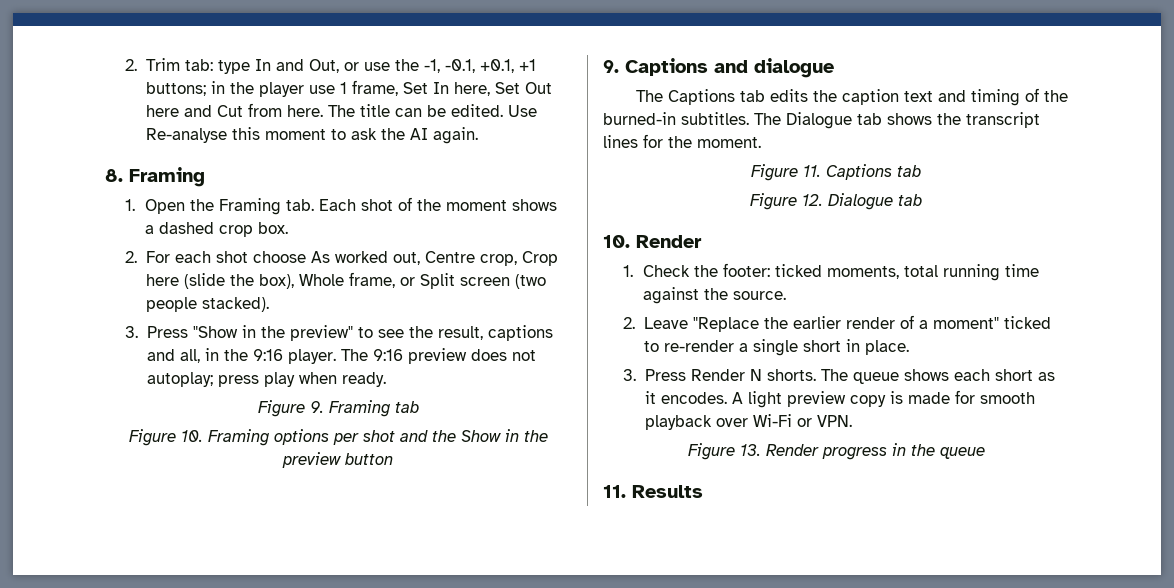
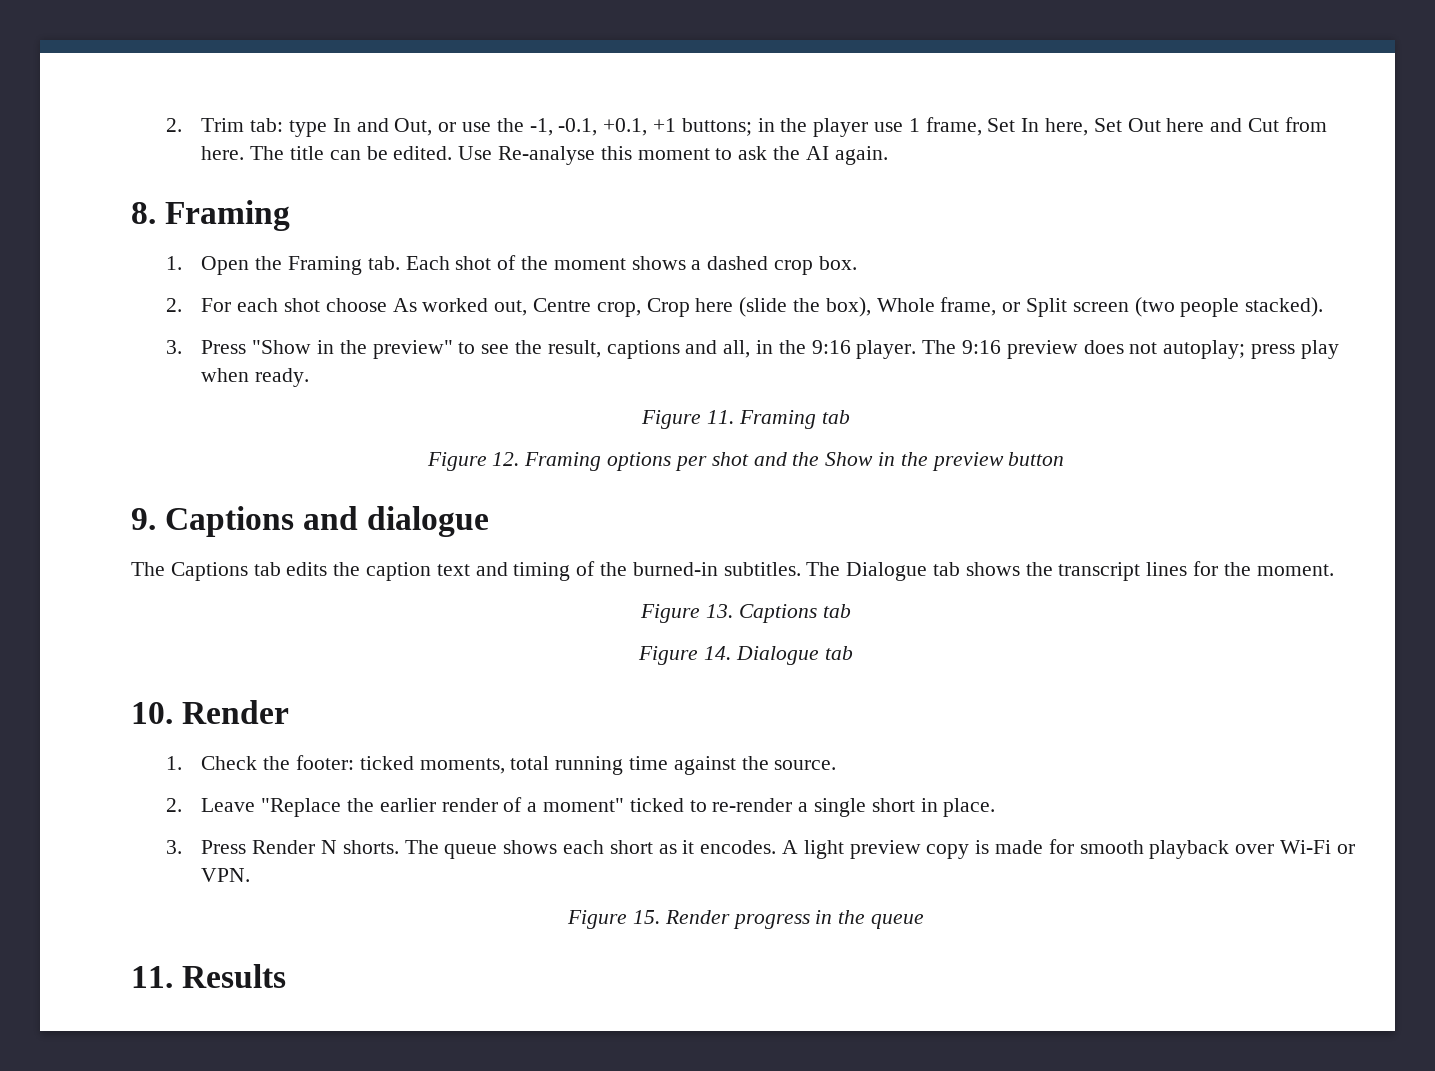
[309,401,324,413] 9. -> [707,410,735,424] 11.
[180,430,203,442] 10. -> [492,452,520,466] 12.
[803,165,821,177] 11. -> [706,604,734,618] 13.
[802,194,823,206] 12. -> [704,646,732,660] 14.
[739,444,761,456] 13. -> [632,910,660,924] 15.

